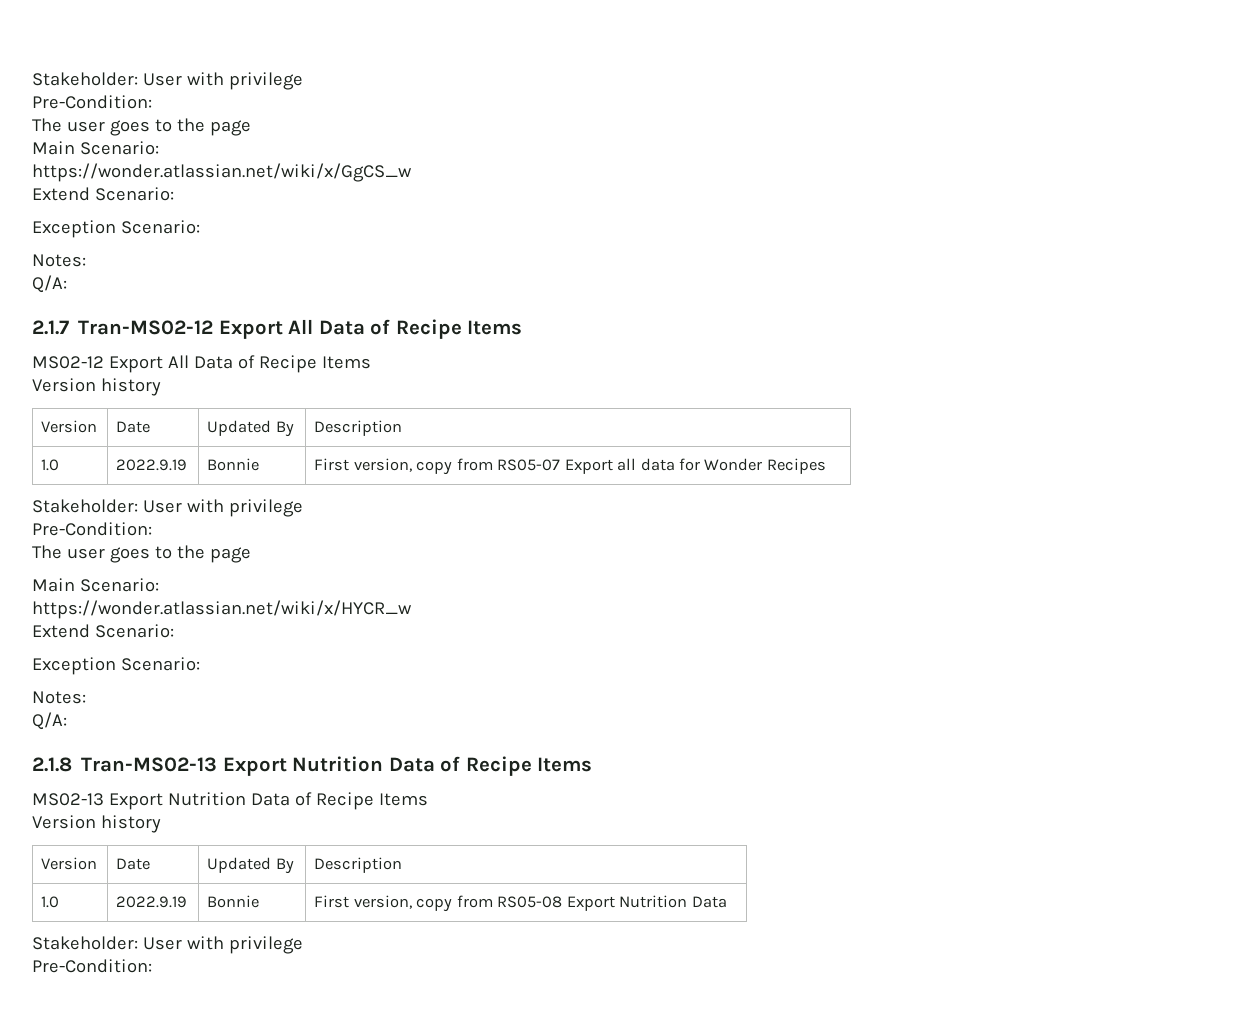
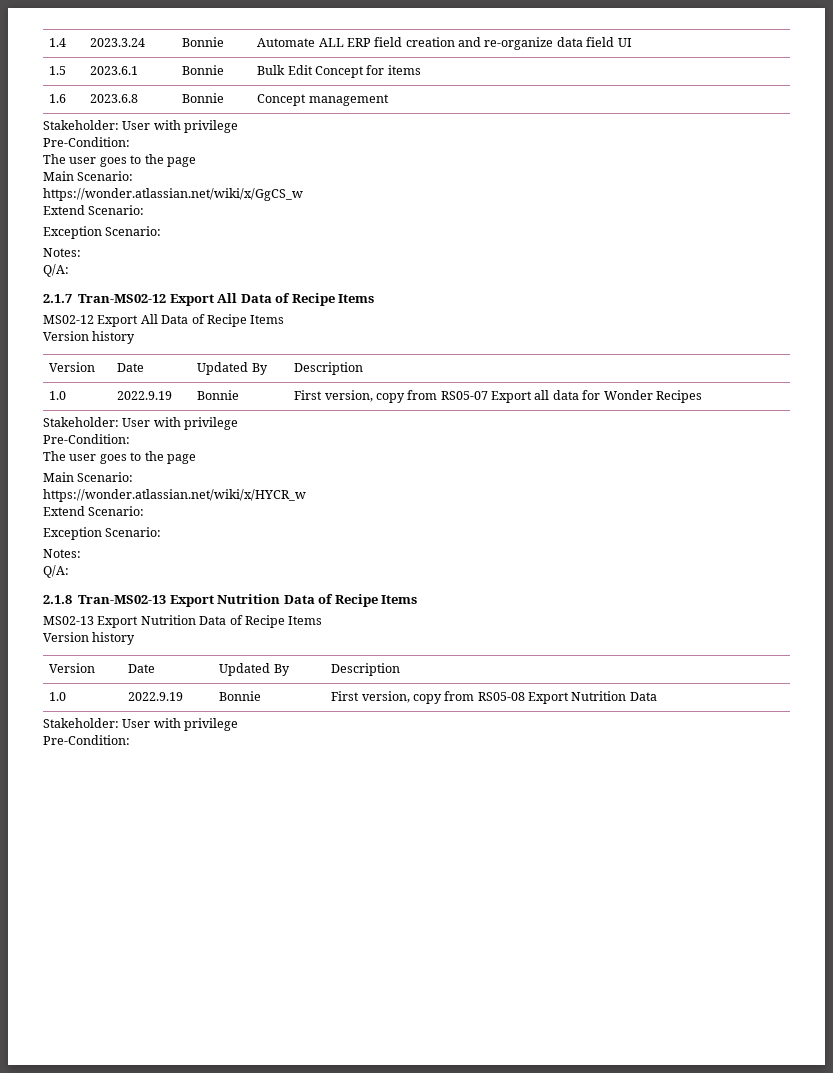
(32, 79) none -> [49,38,67,47] [90,38,146,47] [182,37,225,47] [257,37,632,50] [49,66,67,75] [90,66,139,75] [182,65,225,75] [257,65,421,78] [49,94,67,103] [90,94,139,103] [182,93,225,103] [257,94,389,106] 1.4 | 2023.3.24 | Bonnie | Automate ALL ERP field creation and re-organize data field UI // 1.5 | 2023.6.1 | Bonnie | Bulk Edit Concept for items // 1.6 | 2023.6.8 | Bonnie | Concept management //

